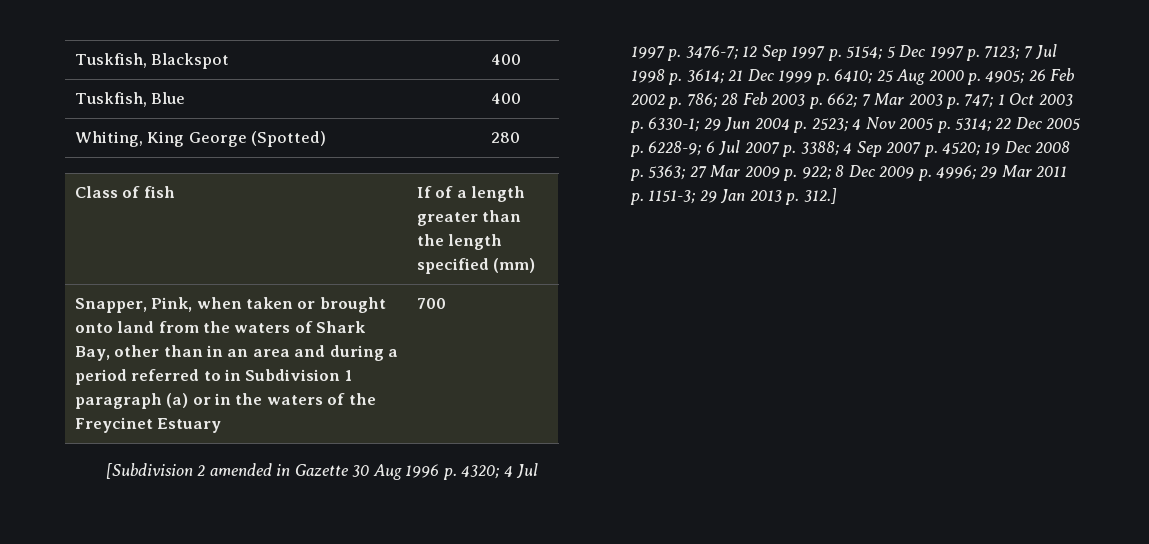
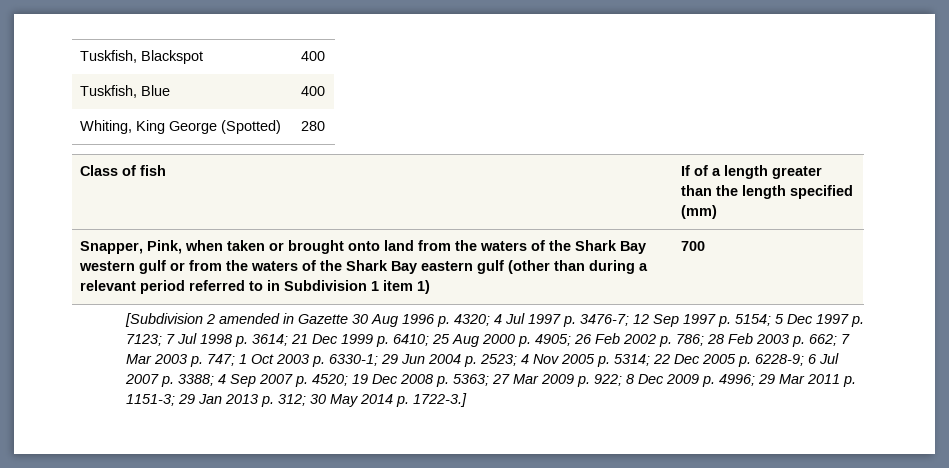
[316,321,367,333] [74,345,326,361] Shark Bay, other than in an area and -> [549,240,647,254] [79,260,586,274] the Shark Bay western gulf or from the waters of the Shark Bay eastern gulf (other than
(399, 353) none -> [80,280,137,291] relevant
[74,393,376,409] [74,417,222,433] paragraph (a) or in the waters of the Freycinet Estuary -> [383,280,431,294] item 1)
[803,188,837,204] 312.] -> [277,393,467,407] 312; 30 May 2014 p. 1722-3.]

